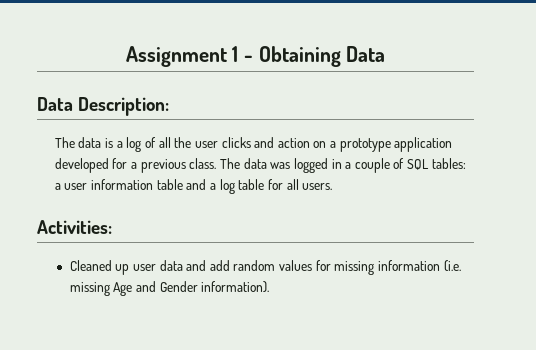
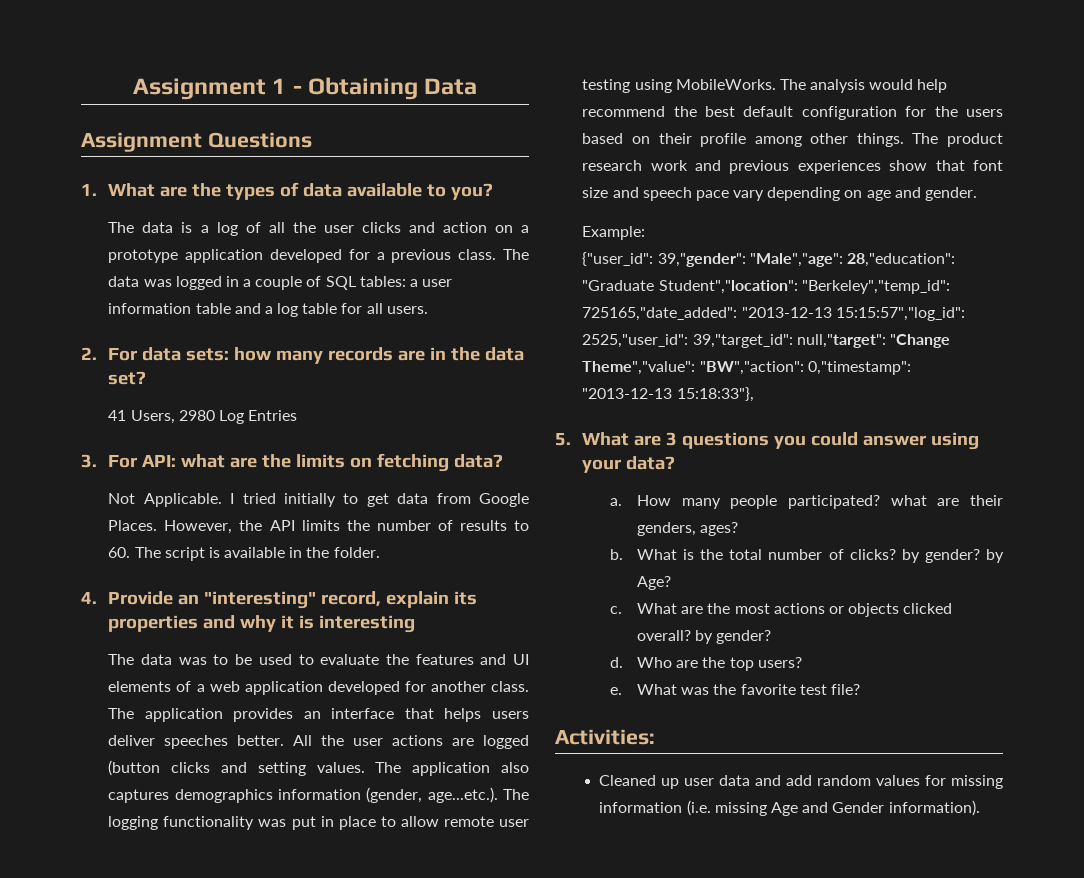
[37,97,170,116] Data Description: -> [81,132,312,152] [81,182,494,200] Assignment Questions // 1. What are the types of data available to you?
(333, 186) none -> [81,347,525,364] [108,371,147,385] [108,410,298,424] [81,453,504,472] [108,493,529,507] [108,520,529,534] [108,547,380,561] [81,591,478,609] [108,615,416,633] [108,654,529,665] [108,681,529,695] [108,708,529,722] [108,735,529,749] [108,760,529,776] [108,787,529,803] [108,816,529,830] [582,79,948,93] [582,106,1003,120] [582,133,1003,147] [582,160,1003,174] [582,187,978,201] [582,226,646,240] [582,252,955,267] [582,280,950,294] [582,307,965,321] [582,334,950,348] [582,361,911,375] [582,387,754,402] [555,432,980,450] [582,456,676,473] [609,495,1003,509] [637,522,739,536] [609,549,1004,563] [637,576,672,590] [609,603,953,617] [637,630,772,644] [609,657,802,671] [609,684,860,695] // 2. For data sets: how many records are in the data set? // 41 Users, 2980 Log Entries // 3. For API: what are the limits on fetching data? // Not Applicable. I tried initially to get data from Google Places. However, the API limits the number of results to 60. The script is available in the folder. // 4. Provide an "interesting" record, explain its properties and why it is interesting // The data was to be used to evaluate the features and UI elements of a web application developed for another class. The application provides an interface that helps users deliver speeches better. All the user actions are logged (button clicks and setting values. The application also captures demographics information (gender, age...etc.). The logging functionality was put in place to allow remote user testing using MobileWorks. The analysis would help recommend the best default configuration for the users based on their profile among other things. The product research work and previous experiences show that font size and speech pace vary depending on age and gender. // Example: // {"user_id": 39,"gender": "Male","age": 28,"education": "Graduate Student","location": "Berkeley","temp_id": 725165,"date_added": "2013-12-13 15:15:57","log_id": 2525,"user_id": 39,"target_id": null,"target": "Change Theme","value": "BW","action": 0,"timestamp": "2013-12-13 15:18:33"}, // 5. What are 3 questions you could answer using your data? // a. How many people participated? what are their genders, ages? // b. What is the total number of clicks? by gender? by Age? // c. What are the most actions or objects clicked overall? by gender? // d. Who are the top users? // e. What was the favorite test file?

